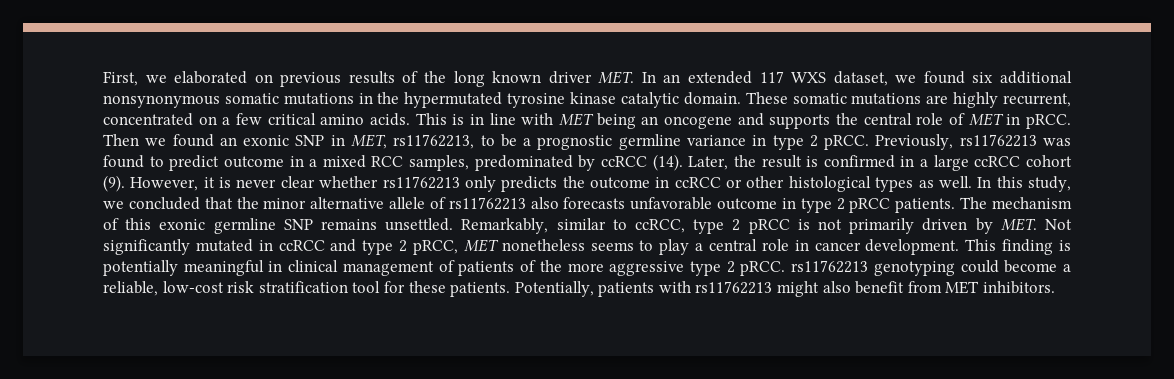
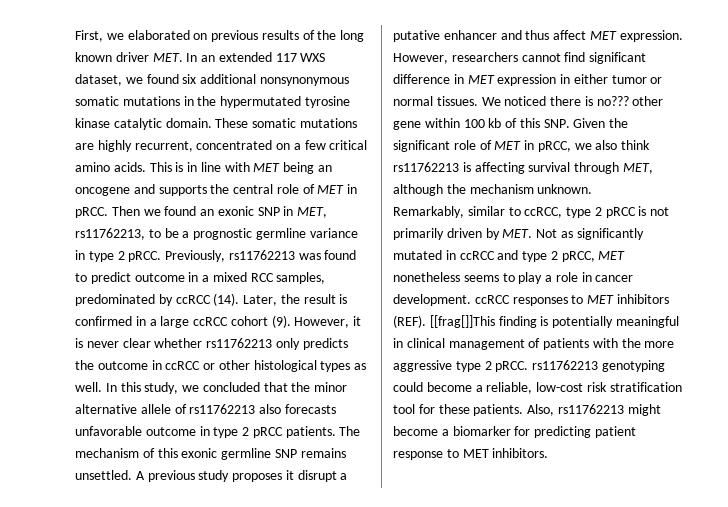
(454, 224) none -> [135,470,348,482] [393,30,683,42] [393,52,647,64] [393,74,663,86] [393,96,664,106] [393,118,629,130] [393,140,651,152] [393,162,653,174] [393,184,593,196] A previous study proposes it disrupt a putative enhancer and thus affect MET expression. However, researchers cannot find significant difference in MET expression in either tumor or normal tissues. We noticed there is no??? other gene within 100 kb of this SNP. Given the significant role of MET in pRCC, we also think rs11762213 is affecting survival through MET, although the mechanism unknown. //
(1073, 224) none -> [560,231,573,238] as
[709,239,757,251] central -> (553, 278) none
[965,239,997,251] This -> [474,294,669,306] [393,315,495,328] ccRCC responses to MET inhibitors (REF). [[frag[]]This
[520,260,537,272] of -> [592,338,618,348] with
[514,281,942,297] Potentially, patients with rs11762213 might also benefit from -> [527,404,661,416] [393,426,636,438] [393,449,459,460] Also, rs11762213 might become a biomarker for predicting patient response to

